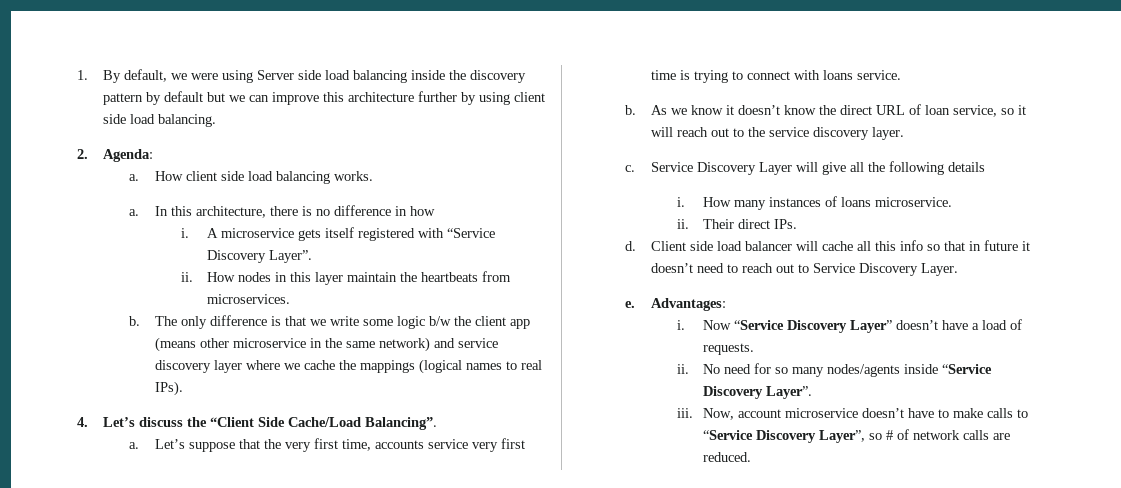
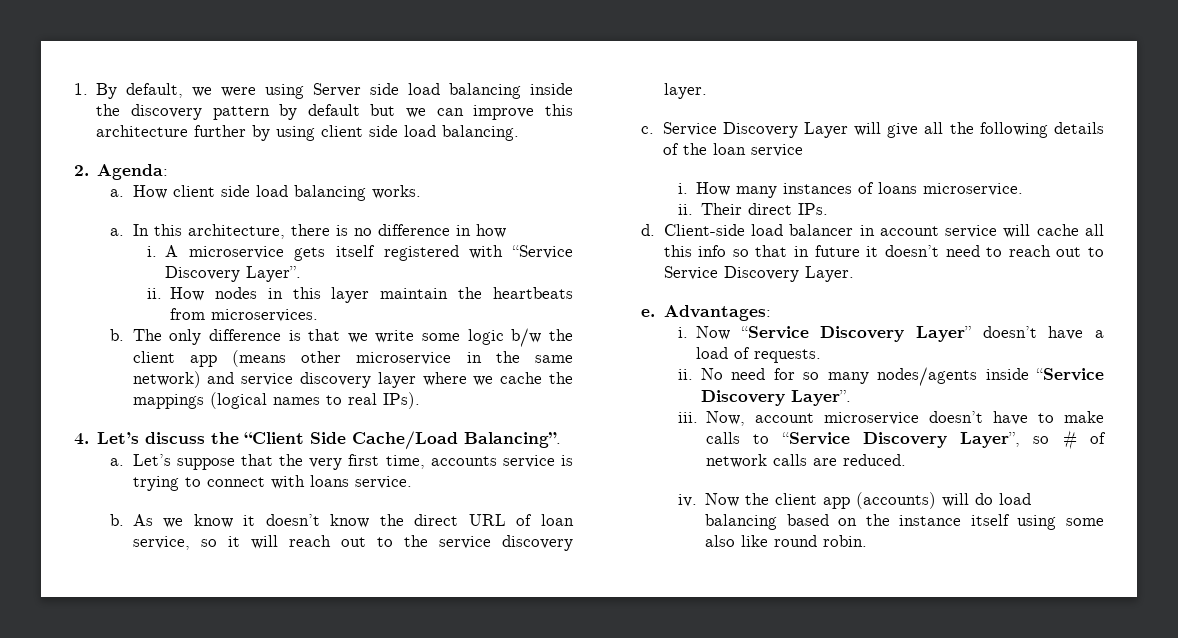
[471,438,525,452] [650,70,676,80] very first time -> (555, 461) none
(985, 167) none -> [662,143,803,157] of the loan service
[650,241,792,251] Client side load balancer -> [663,224,998,238] Client-side load balancer in account service
(751, 457) none -> [677,492,1031,509] [704,514,1104,530] [704,535,867,547] // iv. Now the client app (accounts) will do load balancing based on the instance itself using some also like round robin.

